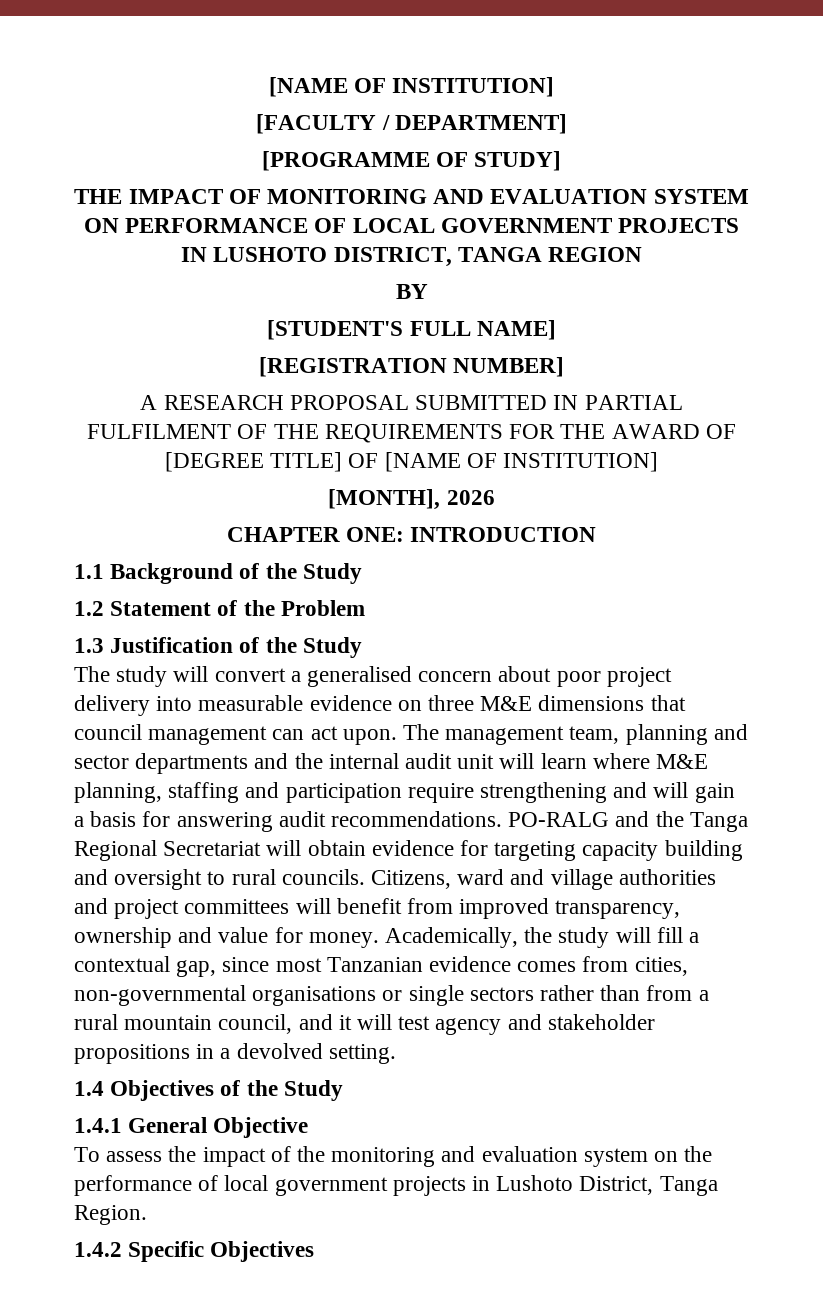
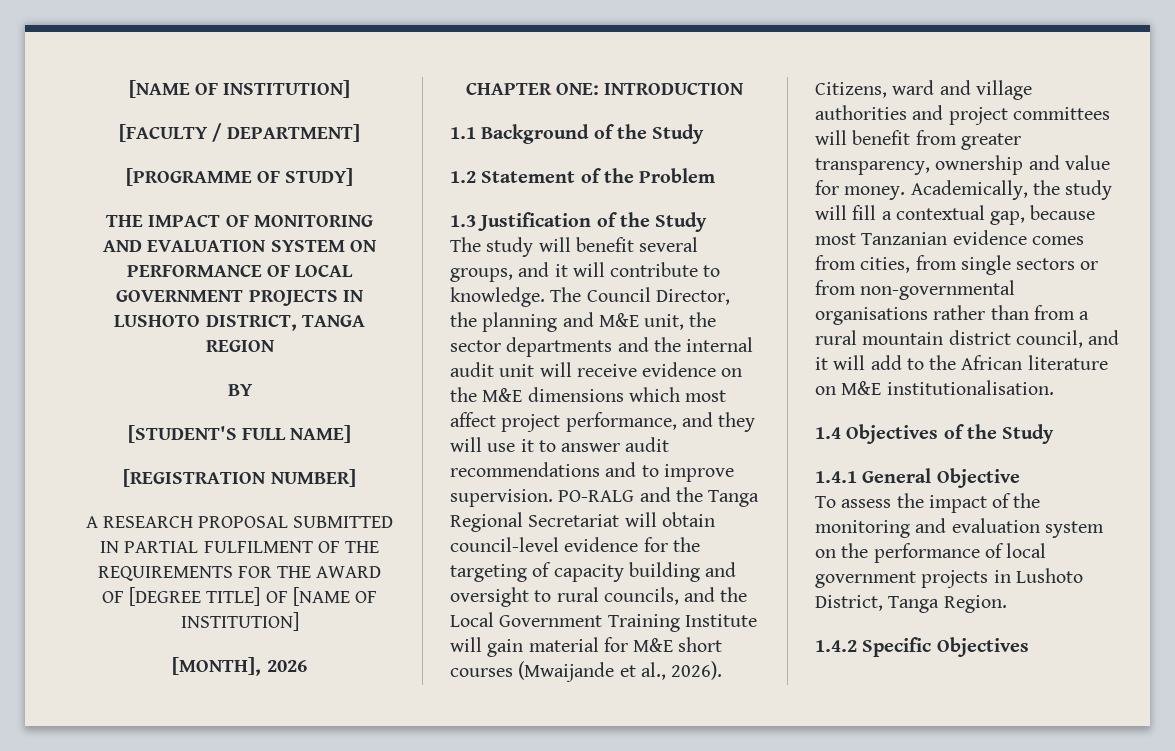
[214,666,672,687] [74,695,686,716] [74,724,748,745] convert a generalised concern about poor project delivery into measurable evidence on three M&E dimensions that council management can act upon. The management team, planning and -> [575,237,699,252] [450,262,721,282] [450,287,730,307] [450,312,717,332] benefit several groups, and it will contribute to knowledge. The Council Director, the planning and M&E unit, the
[540,753,709,769] [74,782,735,803] [74,811,503,832] learn where M&E planning, staffing and participation require strengthening and will gain a basis for answering audit recommendations. -> [576,362,743,377] [450,387,727,402] [450,412,756,432] [450,437,670,452] [450,462,734,482] [450,489,553,507] receive evidence on the M&E dimensions which most affect project performance, and they will use it to answer audit recommendations and to improve supervision.
(366, 848) none -> [450,537,559,552] council-level
[494,841,577,861] targeting -> [672,537,700,552] [450,562,552,582] the targeting of
[281,869,365,885] councils. -> [603,587,748,605] [450,612,757,632] [450,637,723,657] [450,661,723,682] councils, and the Local Government Training Institute will gain material for M&E short courses (Mwaijande et al., 2026).
[459,898,550,919] improved -> [960,133,1021,150] greater
[222,957,270,972] since -> [1030,205,1096,220] because
[74,985,534,1006] non-governmental organisations or single sectors -> [915,255,1099,275] [815,280,1016,300] [815,307,928,325] from single sectors or from non-governmental organisations
(213, 1022) none -> [948,330,1011,345] district
[398,1014,655,1035] [74,1043,396,1064] test agency and stakeholder propositions in a devolved setting. -> [870,355,1108,370] [815,380,1054,395] add to the African literature on M&E institutionalisation.

